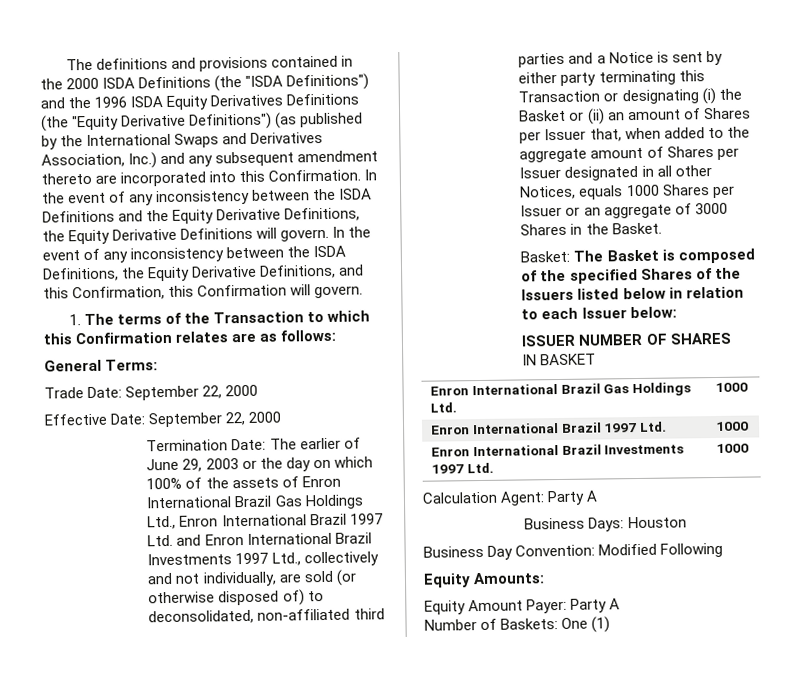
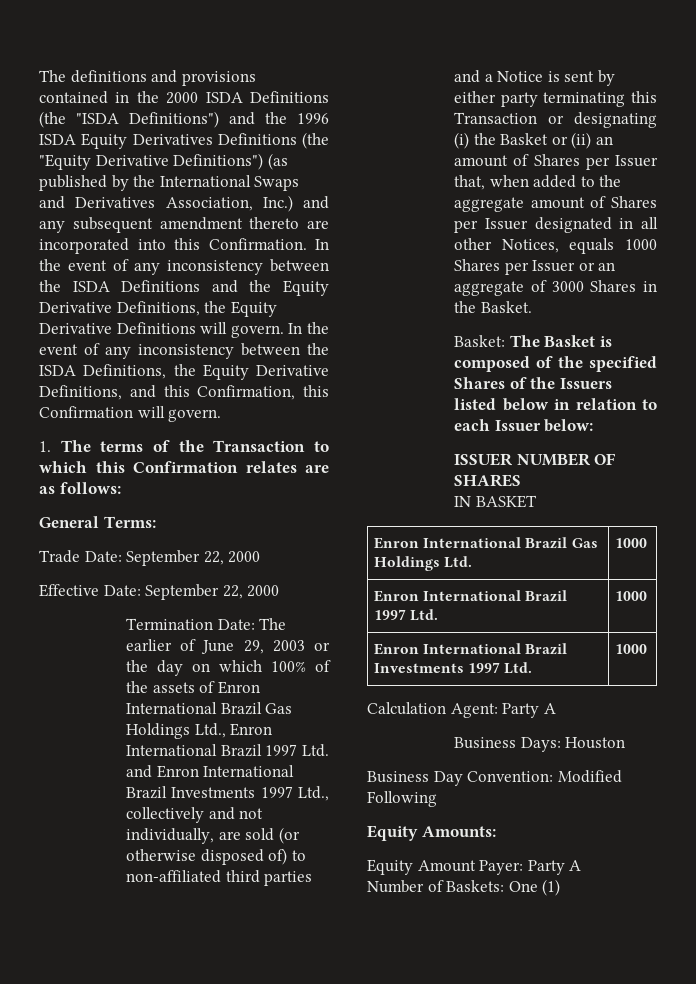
[148,609,255,625] deconsolidated, -> (306, 855) none

